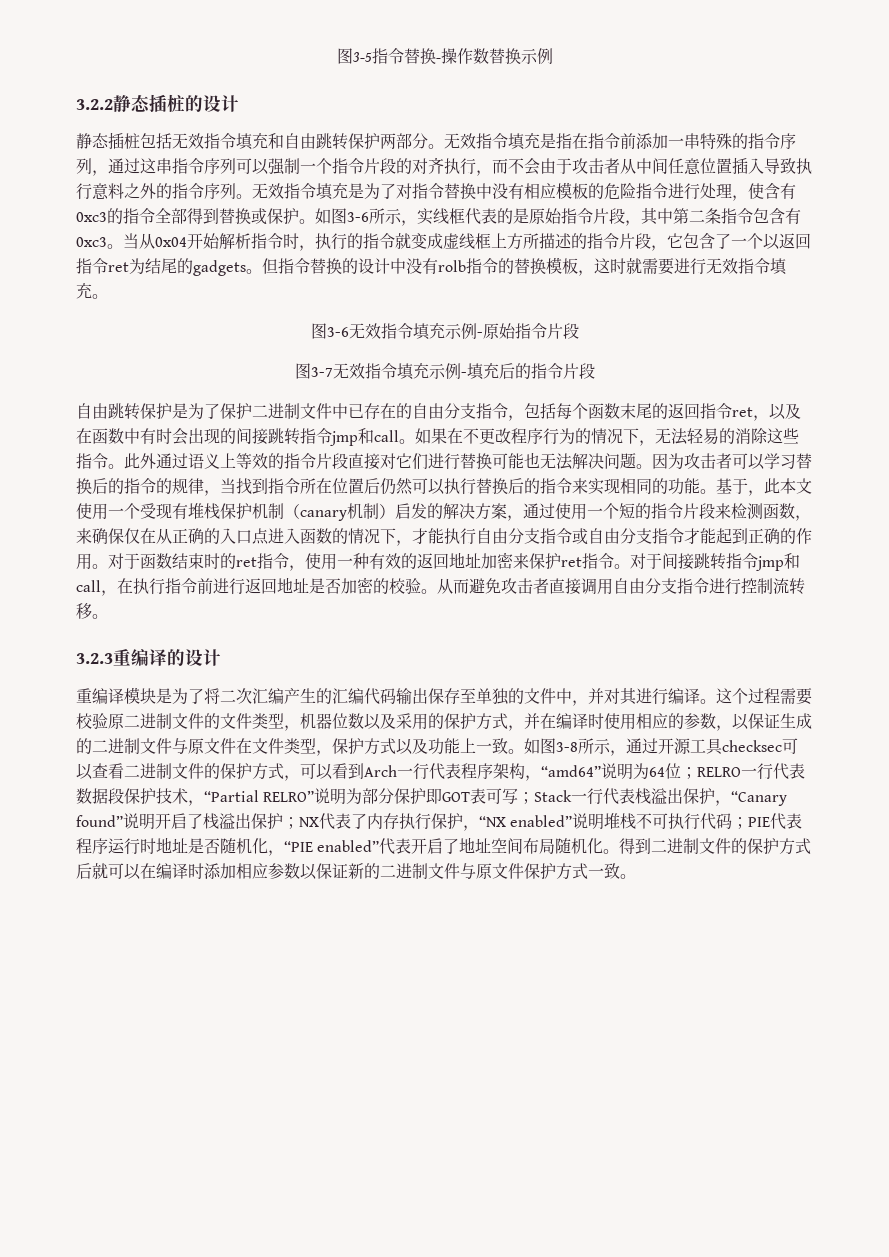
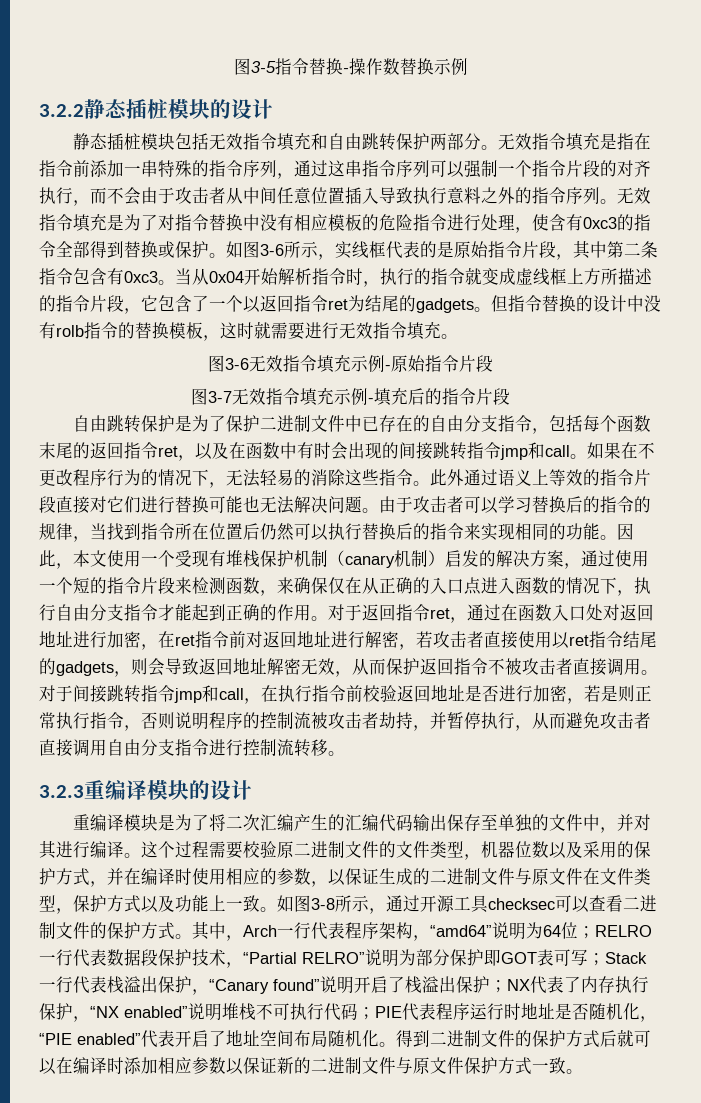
(185, 103) none -> [168,99,210,119] 模块
(140, 141) none -> [140,133,175,150] 模块
[652,453,684,469] 因为 -> [379,496,413,513] 由于
[716,478,780,496] 基于，此 -> [617,523,634,540] [39,550,73,569] 因此，
[412,528,444,544] 才能 -> (634, 593) none
[572,528,684,545] 或自由分支指令 -> (158, 612) none
[140,552,614,571] 函数结束时的ret指令，使用一种有效的返回地址加密来保护ret指令 -> [362,604,654,623] [39,631,657,650] [39,658,641,677] 返回指令ret，通过在函数入口处对返回地址进行加密，在ret指令前对返回地址进行解密，若攻击者直接使用以ret指令结尾的gadgets，则会导致返回地址解密无效，从而保护返回指令不被攻击者直接调用
[213,578,245,595] 进行 -> [363,685,397,702] 校验
[341,577,437,594] 加密的校验。 -> [499,685,652,704] [39,712,532,731] 进行加密，若是则正常执行指令，否则说明程序的控制流被攻击者劫持，并暂停执行，
(167, 657) none -> [147,780,189,800] 模块
[284,763,364,781] ，可以看到 -> [175,922,243,941] 。其中，

